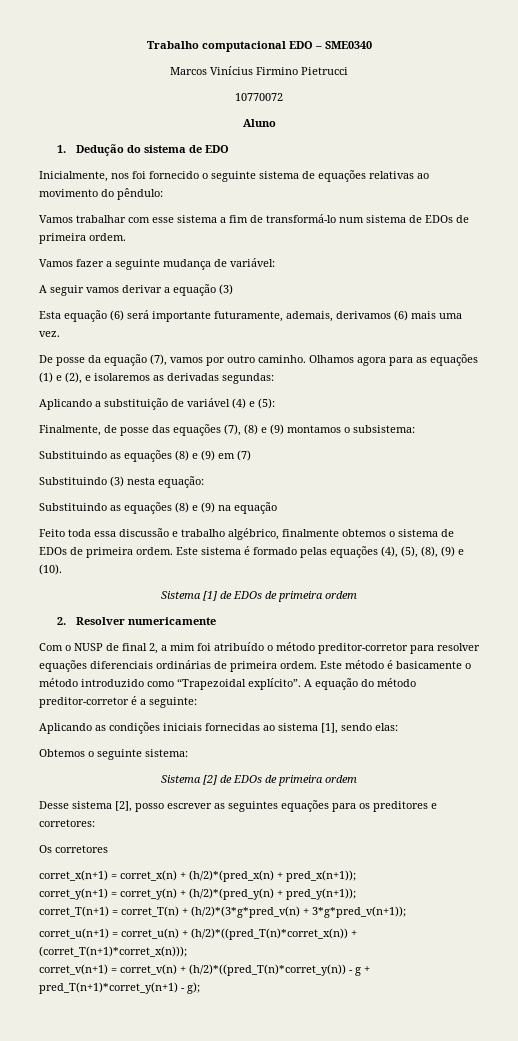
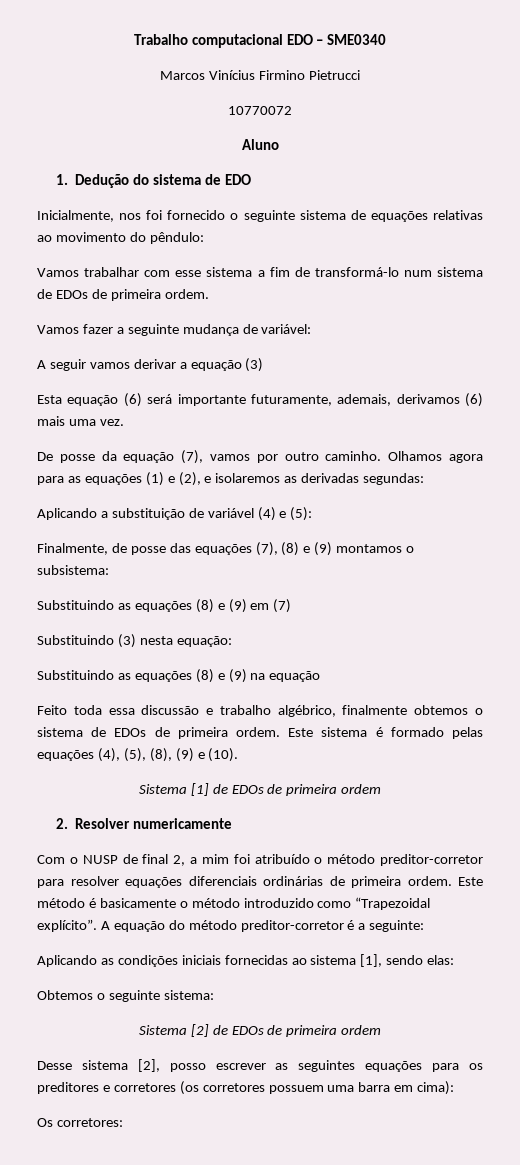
[39,819,95,827] [39,845,108,853] [39,870,356,882] [39,888,356,900] [39,906,406,918] [39,928,357,940] [39,946,187,957] [39,964,370,976] [39,982,200,994] corretores: // Os corretores // corret_x(n+1) = corret_x(n) + (h/2)*(pred_x(n) + pred_x(n+1)); // corret_y(n+1) = corret_y(n) + (h/2)*(pred_y(n) + pred_y(n+1)); // corret_T(n+1) = corret_T(n) + (h/2)*(3*g*pred_v(n) + 3*g*pred_v(n+1)); // corret_u(n+1) = corret_u(n) + (h/2)*((pred_T(n)*corret_x(n)) + (corret_T(n+1)*corret_x(n))); // corret_v(n+1) = corret_v(n) + (h/2)*((pred_T(n)*corret_y(n)) - g + pred_T(n+1)*corret_y(n+1) - g); -> [113,1081,455,1095] [37,1118,123,1127] corretores (os corretores possuem uma barra em cima): // Os corretores:

